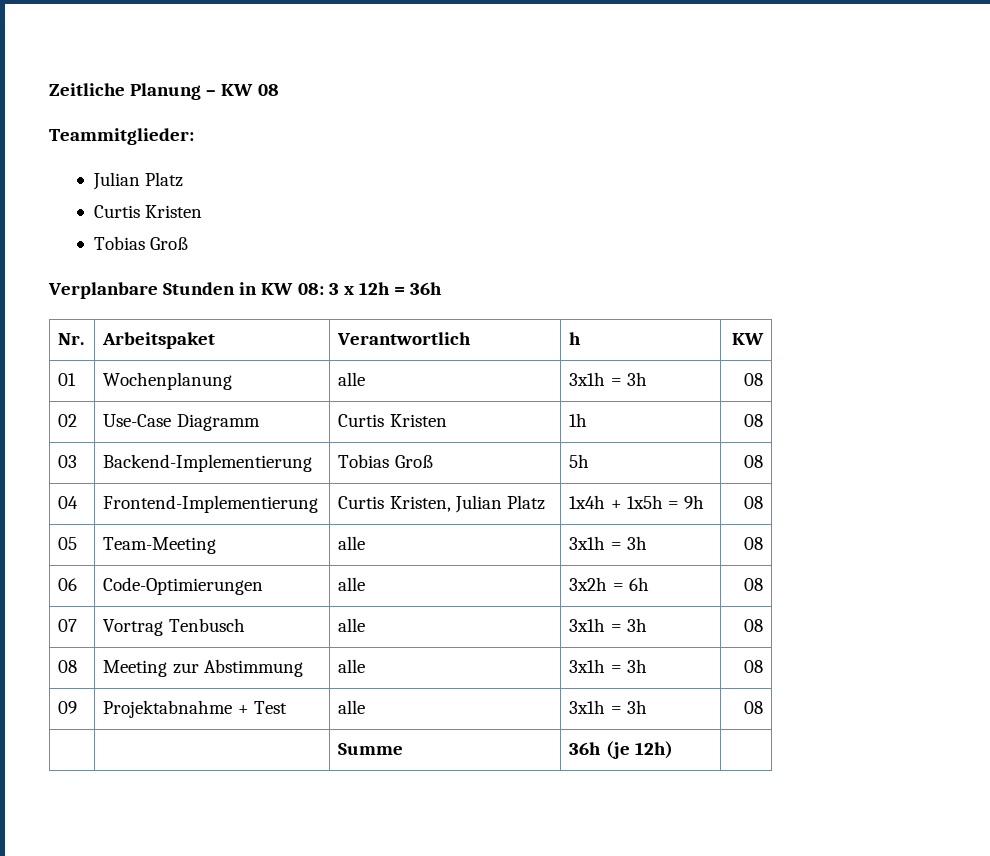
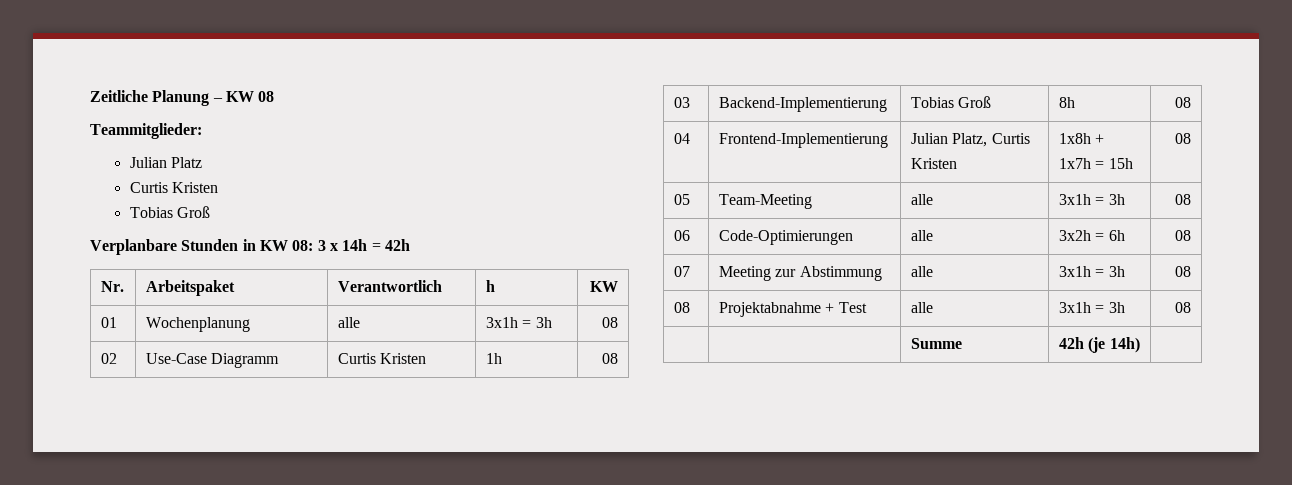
[358,282,443,295] 12h = 36h -> [342,239,410,251] 14h = 42h
[569,454,590,468] 5h -> [1058,97,1075,108] 8h
[338,495,545,513] [569,495,704,509] Curtis Kristen, Julian Platz | 1x4h + 1x5h = 9h -> [910,133,1030,147] [910,158,957,169] [1058,133,1105,144] [1058,158,1133,169] Julian Platz, Curtis Kristen | 1x8h + 1x7h = 15h
[103,618,245,636] [338,618,366,632] [569,618,647,632] [743,619,763,632] [58,660,78,673] | Vortrag Tenbusch | alle | 3x1h = 3h | 08 // 08 -> (690, 271) none
[58,701,78,714] 09 -> [673,302,690,313] 08
[569,741,673,759] 36h (je 12h) -> [1058,337,1140,353] 42h (je 14h)

